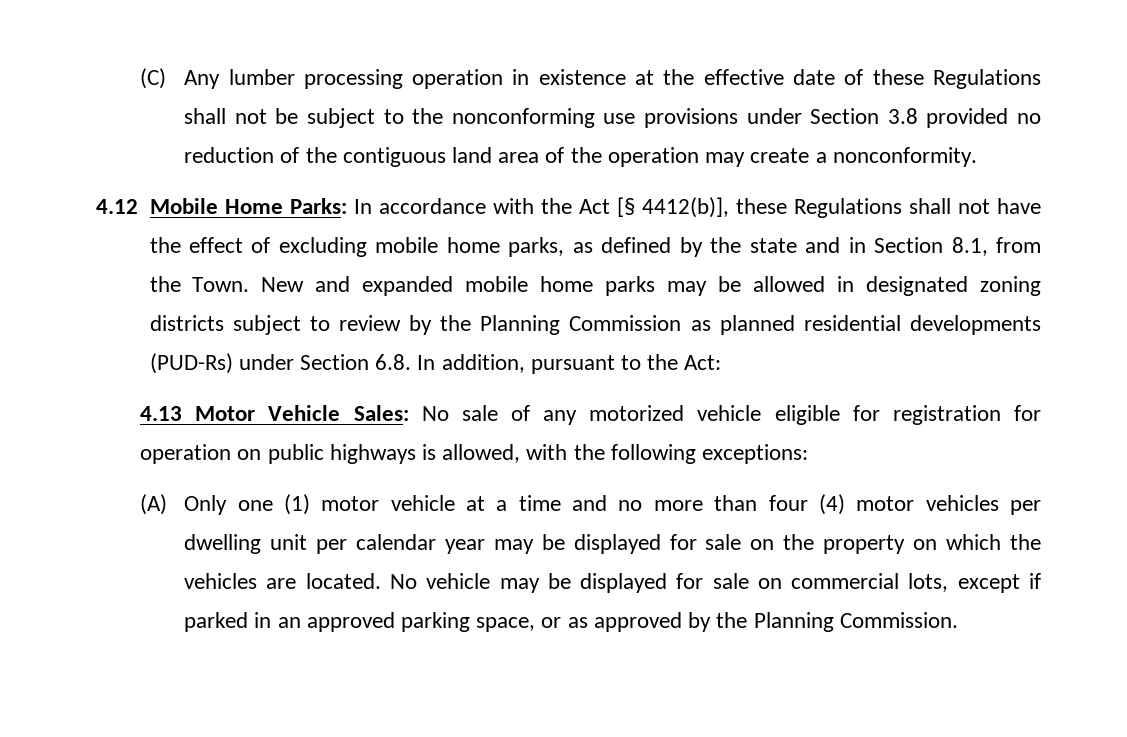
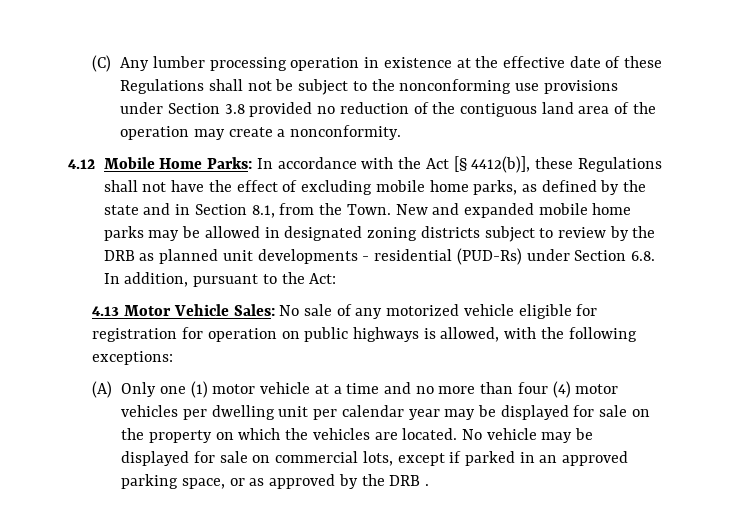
[480,315,1041,335] Planning Commission as planned residential developments -> [103,249,453,264] DRB as planned unit developments - residential
[753,612,958,632] Planning Commission. -> [389,475,429,486] DRB .

